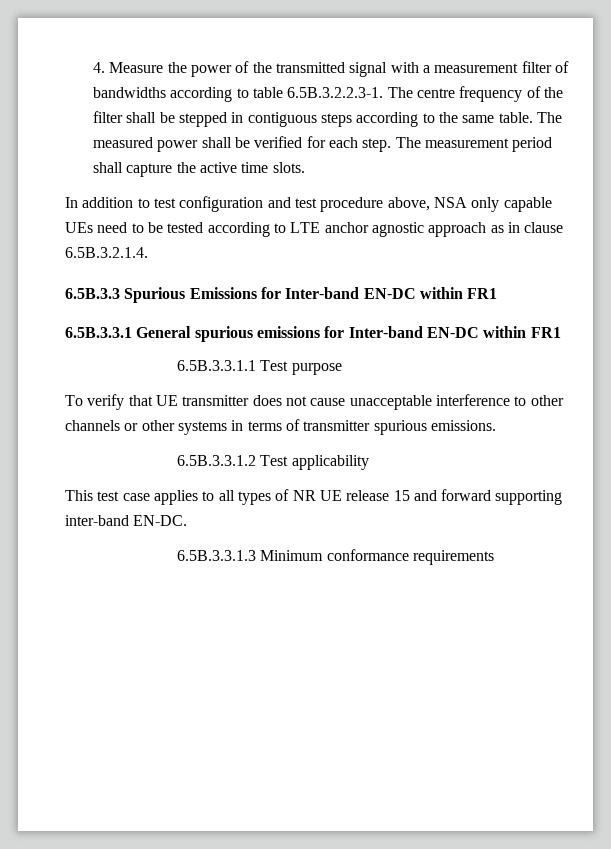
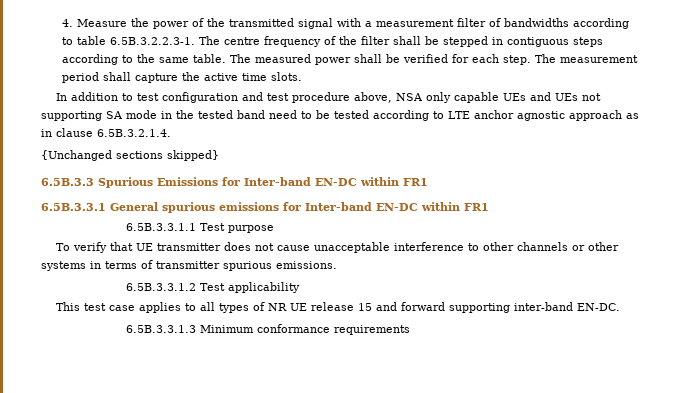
(93, 227) none -> [529,92,601,101] [41,110,265,121] and UEs not supporting SA mode in the tested band
(148, 252) none -> [41,150,219,161] // {Unchanged sections skipped}

